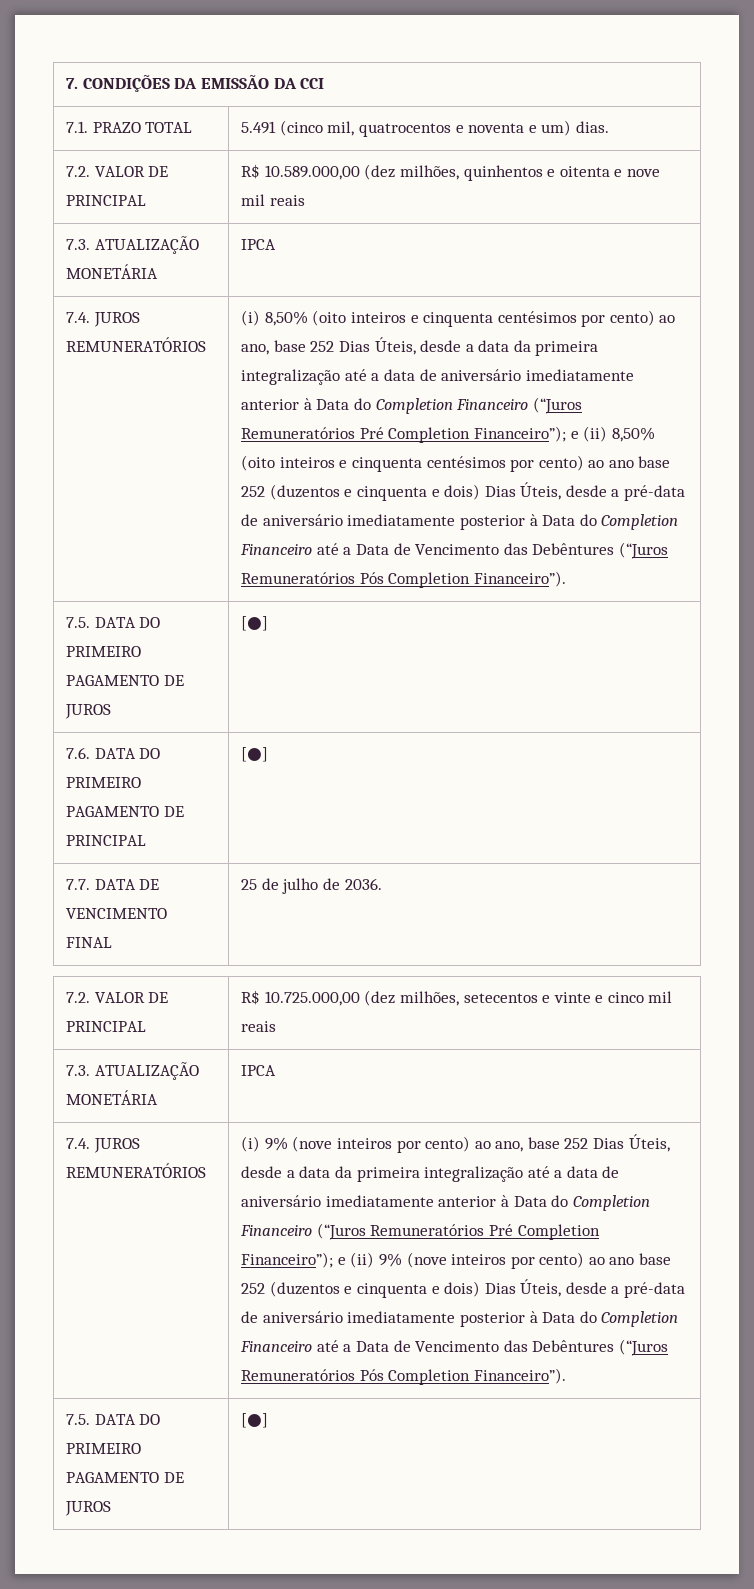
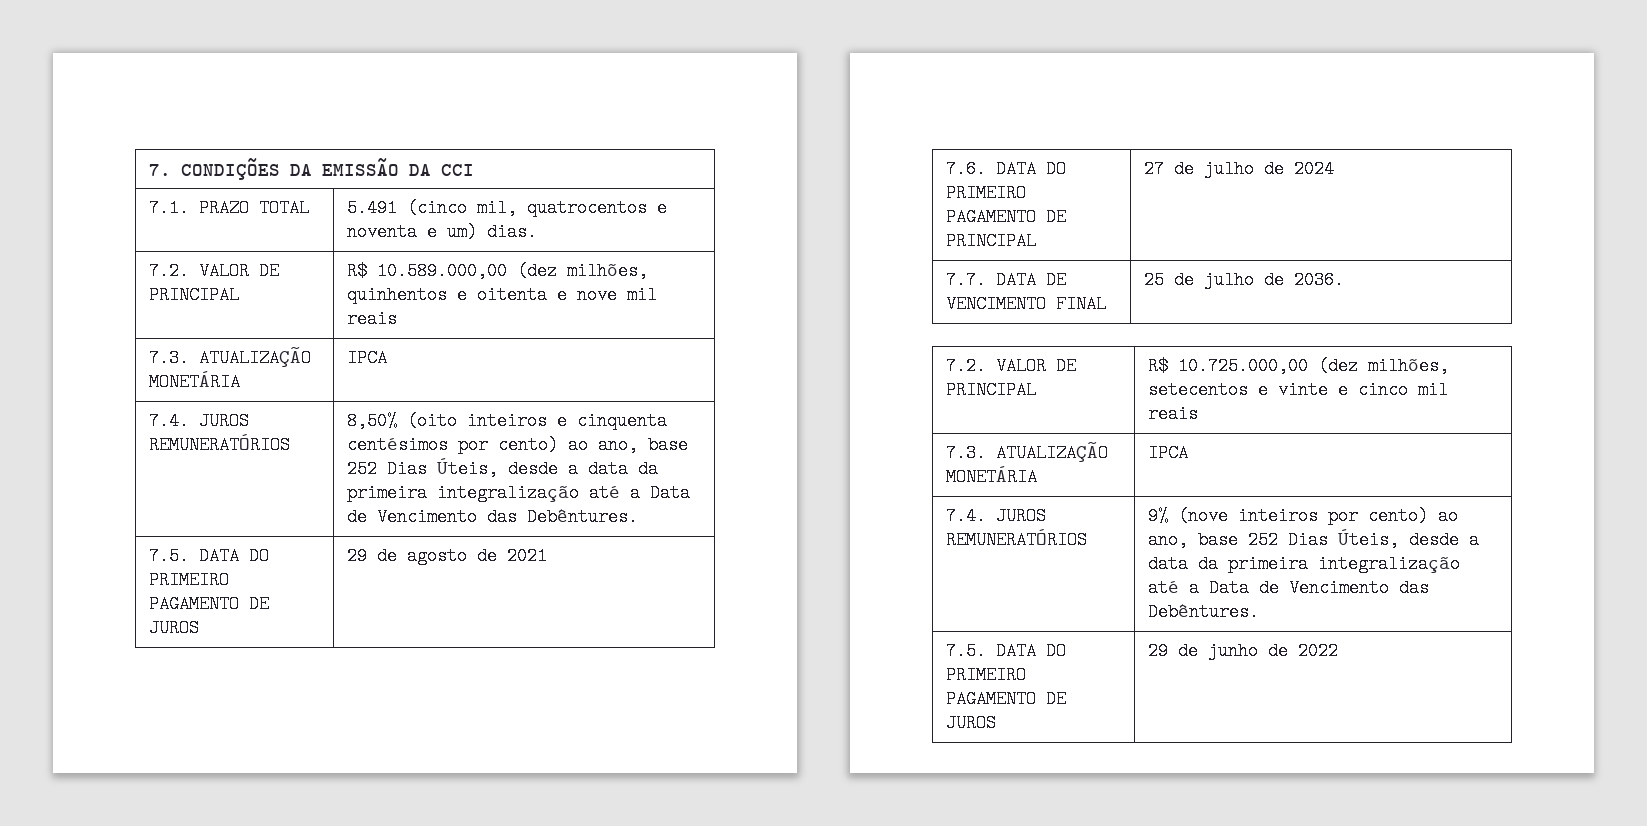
[241,310,261,326] (i) -> (290, 444) none
[383,369,634,381] [241,397,582,414] [241,426,655,443] [241,455,671,472] [241,482,686,501] [241,514,679,530] [240,542,668,559] [241,571,566,588] [66,617,161,628] [66,646,142,657] [66,675,184,686] [65,704,112,719] [241,616,269,631] data de aniversário imediatamente anterior à Data do Completion Financeiro (“Juros Remuneratórios Pré Completion Financeiro”); e (ii) 8,50% (oito inteiros e cinquenta centésimos por cento) ao ano base 252 (duzentos e cinquenta e dois) Dias Úteis, desde a pré-data de aniversário imediatamente posterior à Data do Completion Financeiro até a Data de Vencimento das Debêntures (“Juros Remuneratórios Pós Completion Financeiro”). // 7.5. DATA DO PRIMEIRO PAGAMENTO DE JUROS | [●] -> [649,484,690,502] [346,508,638,526] [148,547,269,565] [148,571,229,589] [148,595,269,613] [148,619,199,637] [346,547,547,565] Data de Vencimento das Debêntures. // 7.5. DATA DO PRIMEIRO PAGAMENTO DE JUROS | 29 de agosto de 2021
[241,747,269,762] [●] -> [1143,160,1334,178] 27 de julho de 2024
[241,1136,261,1152] (i) -> (1087, 539) none
[566,1166,620,1178] [241,1195,650,1211] [240,1223,600,1240] [241,1252,672,1269] [241,1279,686,1298] [241,1311,679,1327] [240,1339,668,1356] [241,1368,566,1385] [66,1414,161,1425] [66,1443,142,1454] [66,1472,184,1483] [65,1501,112,1516] [241,1413,269,1428] data de aniversário imediatamente anterior à Data do Completion Financeiro (“Juros Remuneratórios Pré Completion Financeiro”); e (ii) 9% (nove inteiros por cento) ao ano base 252 (duzentos e cinquenta e dois) Dias Úteis, desde a pré-data de aniversário imediatamente posterior à Data do Completion Financeiro até a Data de Vencimento das Debêntures (“Juros Remuneratórios Pós Completion Financeiro”). // 7.5. DATA DO PRIMEIRO PAGAMENTO DE JUROS | [●] -> [1208,579,1429,597] [1147,603,1259,621] [945,642,1066,660] [945,666,1026,684] [945,690,1066,708] [945,714,996,732] [1147,642,1338,660] Data de Vencimento das Debêntures. // 7.5. DATA DO PRIMEIRO PAGAMENTO DE JUROS | 29 de junho de 2022

